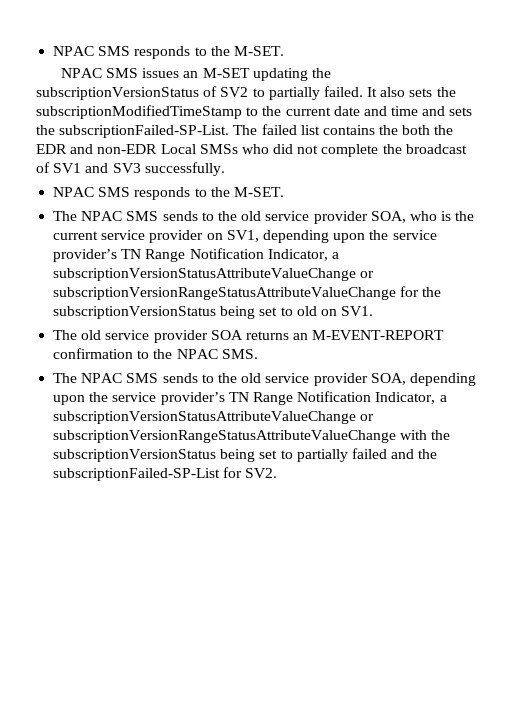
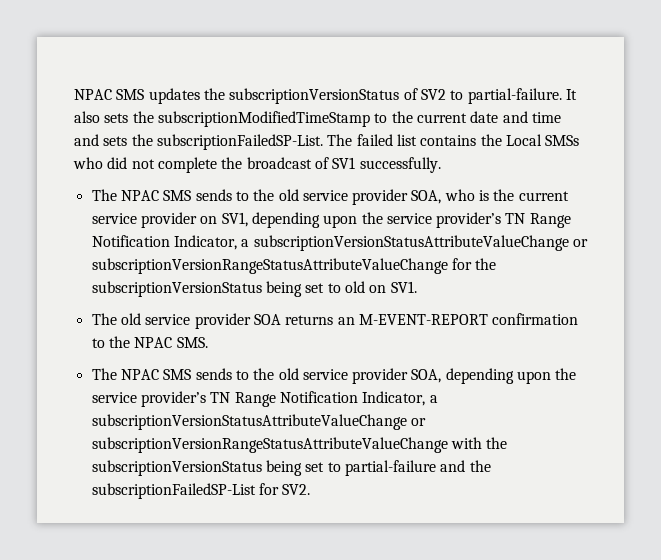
[53,46,284,59] [60,68,308,81] NPAC SMS responds to the M-SET. // NPAC SMS issues an M-SET updating -> [74,88,200,104] NPAC SMS updates
[268,86,363,100] partially failed. -> [467,88,562,104] partial-failure.
[59,125,230,138] subscriptionFailed-SP-List. -> [156,134,323,150] subscriptionFailedSP-List.
[402,125,454,135] [36,144,158,154] both the EDR and non-EDR -> (502, 140) none
[85,163,141,173] and SV3 -> (356, 163) none
[53,187,284,200] // NPAC SMS responds to the M-SET. -> (441, 165) none
[296,448,387,462] partially failed -> [344,460,436,476] partial-failure
[53,468,221,481] subscriptionFailed-SP-List -> [91,483,256,499] subscriptionFailedSP-List

